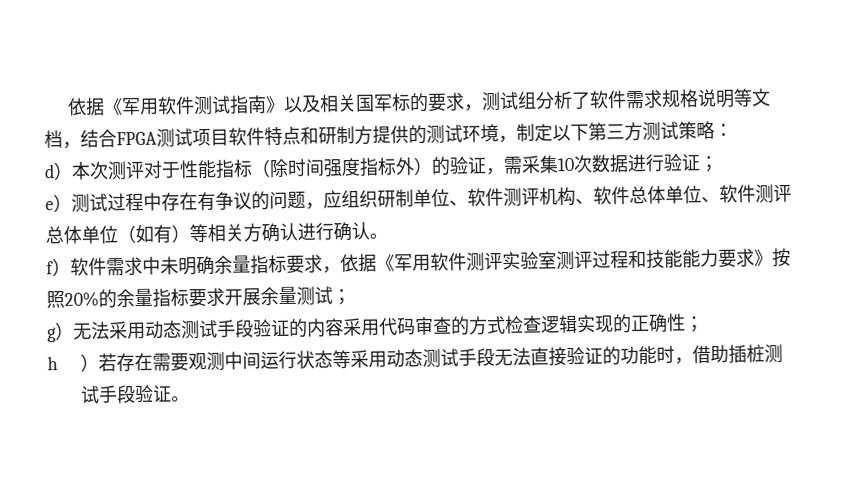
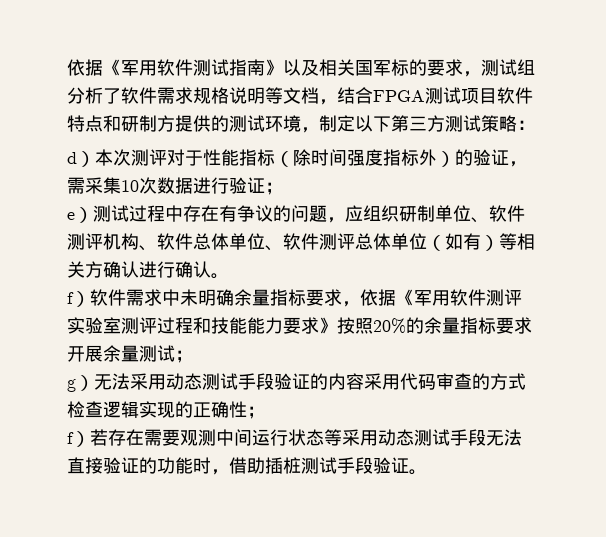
[47,356,58,371] h -> [67,432,74,444] f

